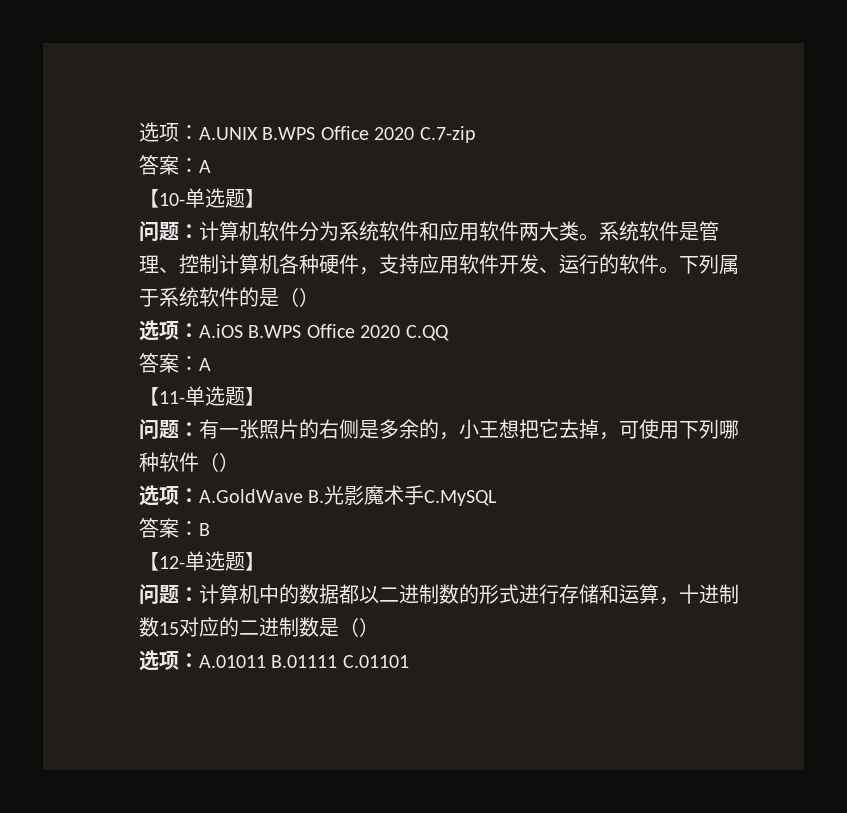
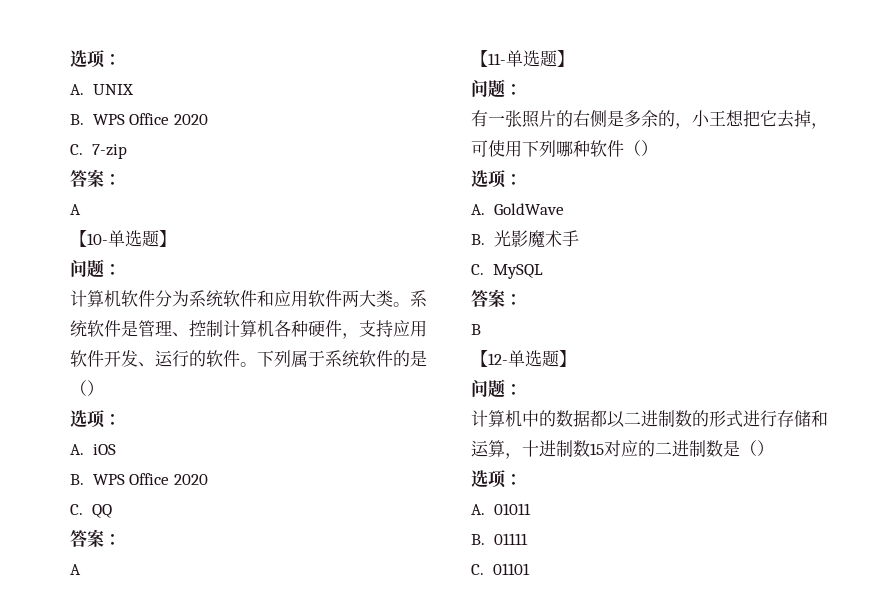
[139,122,476,143] [139,155,199,175] 选项：A.UNIX B.WPS Office 2020 C.7-zip // 答案： -> [70,50,121,68] [70,84,134,95] [70,113,208,125] [70,144,127,159] [70,169,121,187] 选项： // A. UNIX // B. WPS Office 2020 // C. 7-zip // 答案： //
(199, 231) none -> (121, 269) //
[199,324,449,341] [139,353,199,373] A.iOS B.WPS Office 2020 C.QQ // 答案： -> [70,444,116,455] [70,473,208,485] [70,504,112,518] [70,529,121,547] // A. iOS // B. WPS Office 2020 // C. QQ // 答案： //
(199, 429) none -> (522, 89) //
[199,489,303,503] A.GoldWave -> [471,203,564,215] // A. GoldWave //
[424,490,498,506] [139,518,199,538] C.MySQL // 答案： -> [471,264,543,279] [471,289,522,307] // C. MySQL // 答案： //
(199, 594) none -> (522, 389) //
[199,655,409,668] A.01011 B.01111 C.01101 -> [471,503,531,515] [471,533,528,545] [471,563,530,575] // A. 01011 // B. 01111 // C. 01101

